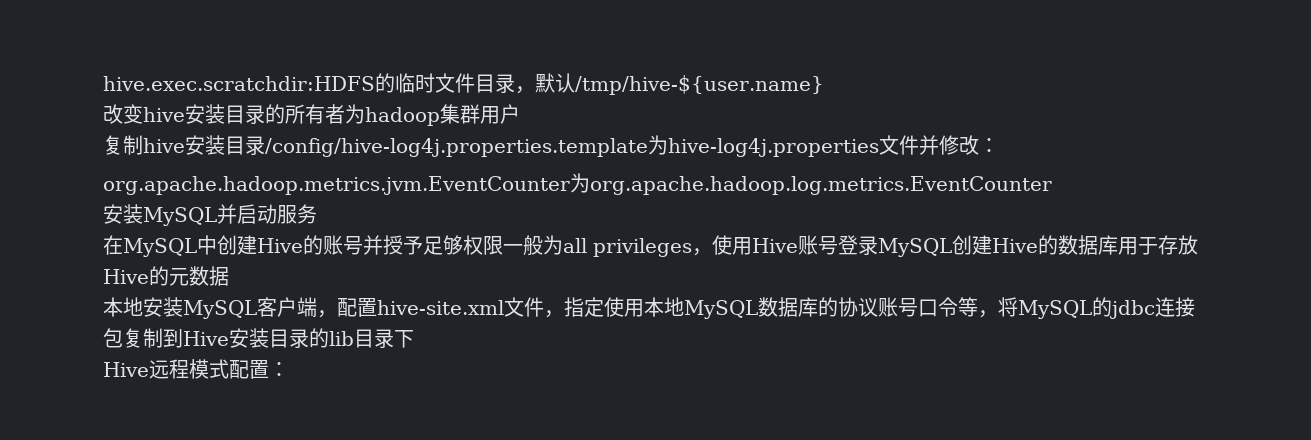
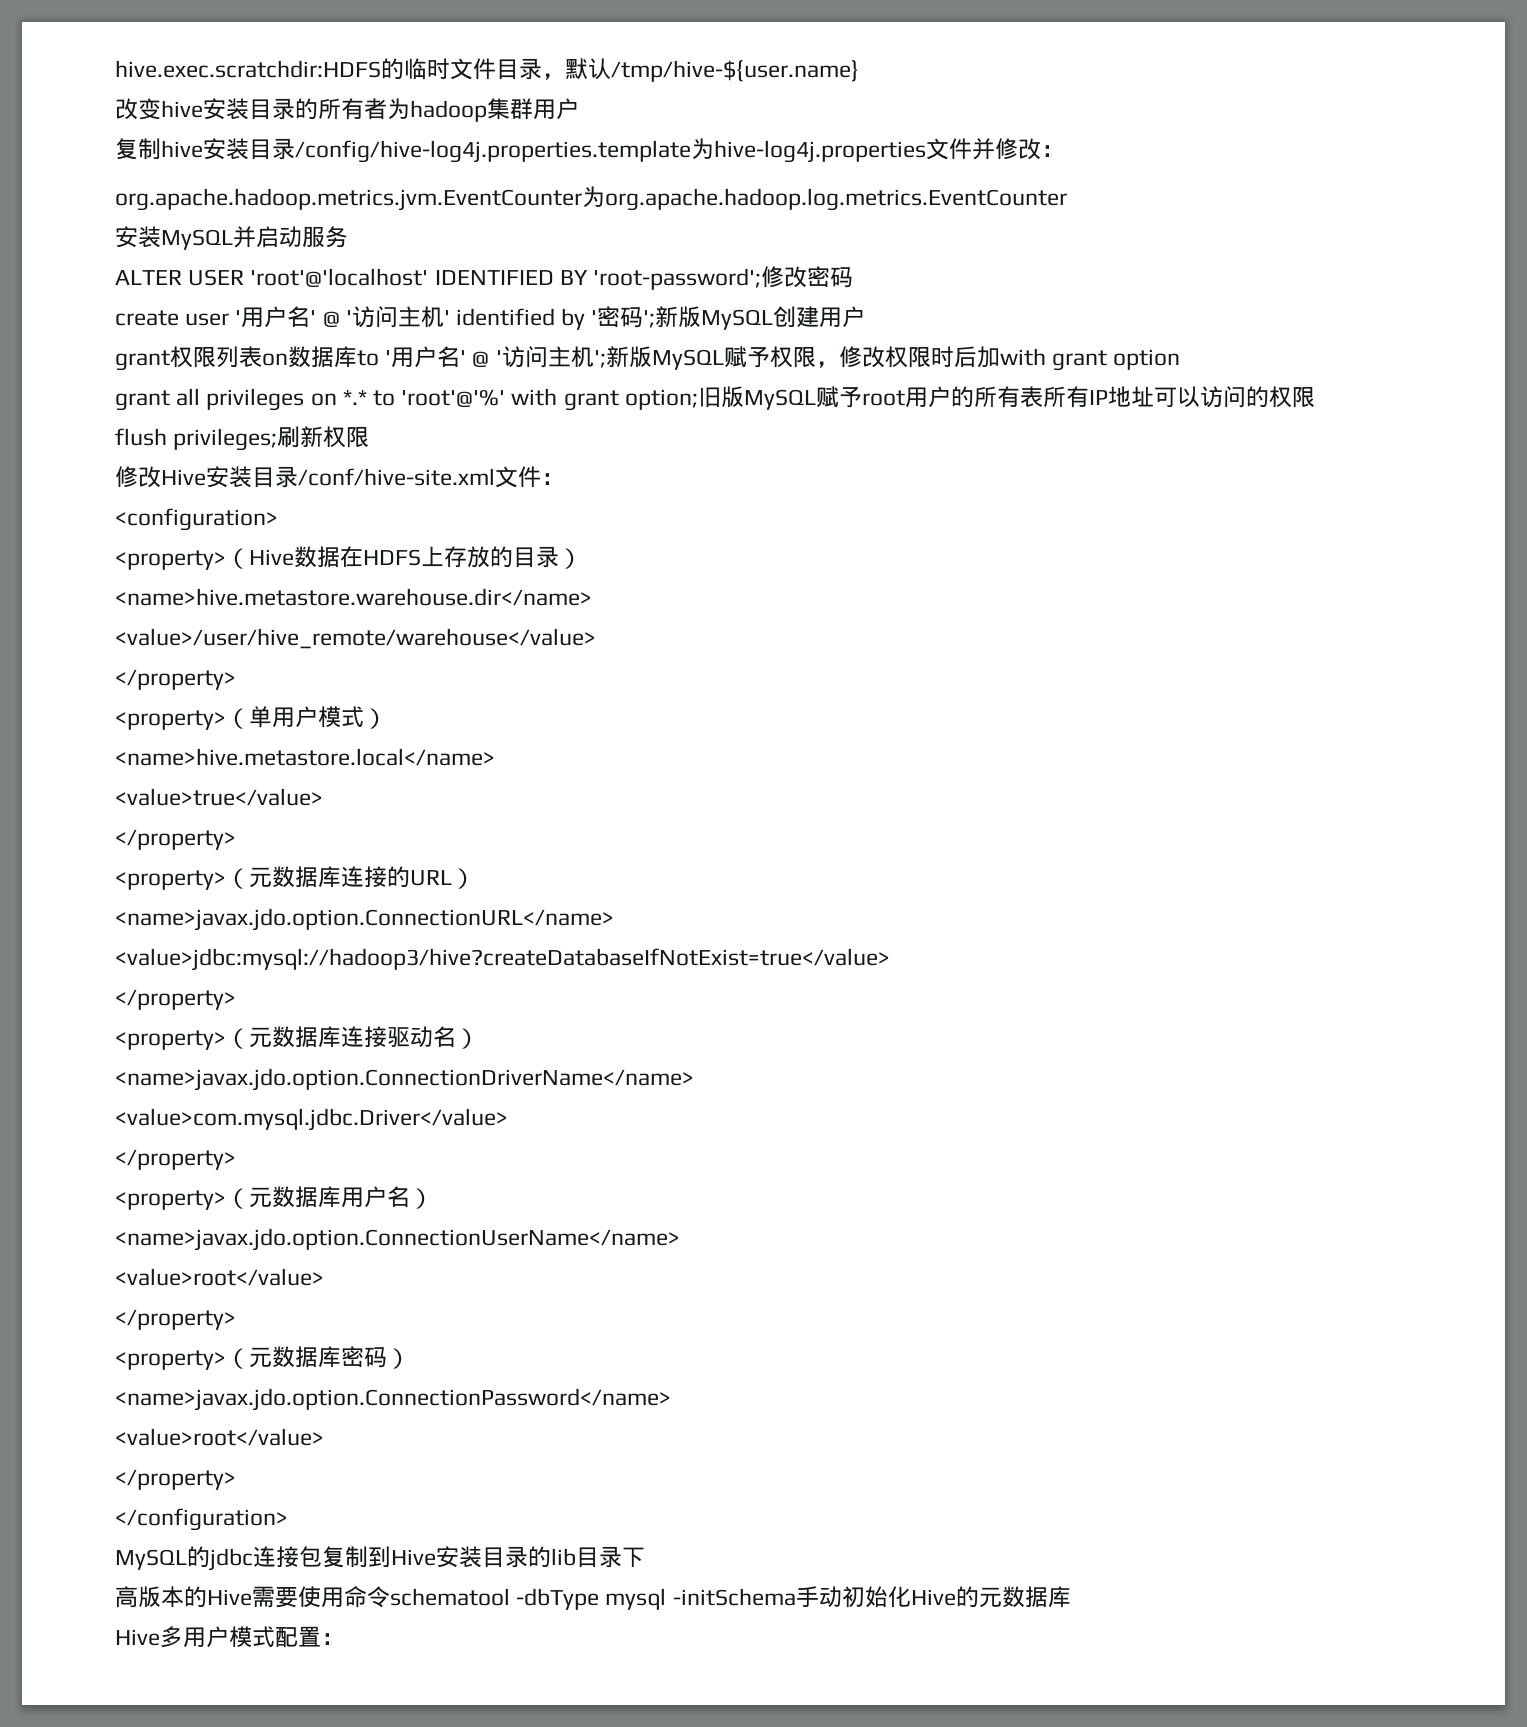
[103,235,1198,257] [103,266,229,286] [103,297,1018,319] 在MySQL中创建Hive的账号并授予足够权限一般为all privileges，使用Hive账号登录MySQL创建Hive的数据库用于存放Hive的元数据 // 本地安装MySQL客户端，配置hive-site.xml文件，指定使用本地MySQL数据库的协议账号口令等，将 -> [115,266,854,290] [115,306,866,330] [115,346,1181,371] [115,386,1315,411] [115,426,370,451] [115,466,564,488] [115,508,278,531] [115,546,582,570] [115,588,592,606] [115,628,596,649] [115,669,236,690] [115,706,387,730] [115,748,495,766] [115,788,323,806] [115,829,236,850] [115,866,475,890] [115,908,614,931] [115,948,890,971] [115,989,236,1010] [115,1026,479,1050] [115,1068,694,1091] [115,1108,508,1131] [115,1149,236,1170] [115,1186,433,1210] [115,1228,680,1251] [115,1268,324,1286] [115,1309,236,1330] [115,1346,410,1370] [115,1388,671,1411] [115,1428,324,1446] [115,1469,236,1490] [115,1508,288,1531] ALTER USER 'root'@'localhost' IDENTIFIED BY 'root-password';修改密码 // create user '用户名' @ '访问主机' identified by '密码';新版MySQL创建用户 // grant权限列表on数据库to '用户名' @ '访问主机';新版MySQL赋予权限，修改权限时后加with grant option // grant all privileges on *.* to 'root'@'%' with grant option;旧版MySQL赋予root用户的所有表所有IP地址可以访问的权限 // flush privileges;刷新权限 // 修改Hive安装目录/conf/hive-site.xml文件： // <configuration> // <property>（Hive数据在HDFS上存放的目录） // <name>hive.metastore.warehouse.dir</name> // <value>/user/hive_remote/warehouse</value> // </property> // <property>（单用户模式） // <name>hive.metastore.local</name> // <value>true</value> // </property> // <property>（元数据库连接的URL） // <name>javax.jdo.option.ConnectionURL</name> // <value>jdbc:mysql://hadoop3/hive?createDatabaseIfNotExist=true</value> // </property> // <property>（元数据库连接驱动名） // <name>javax.jdo.option.ConnectionDriverName</name> // <value>com.mysql.jdbc.Driver</value> // </property> // <property>（元数据库用户名） // <name>javax.jdo.option.ConnectionUserName</name> // <value>root</value> // </property> // <property>（元数据库密码） // <name>javax.jdo.option.ConnectionPassword</name> // <value>root</value> // </property> // </configuration> //
[103,359,189,379] Hive远程 -> [115,1586,1071,1610] [115,1626,229,1648] 高版本的Hive需要使用命令schematool -dbType mysql -initSchema手动初始化Hive的元数据库 // Hive多用户

